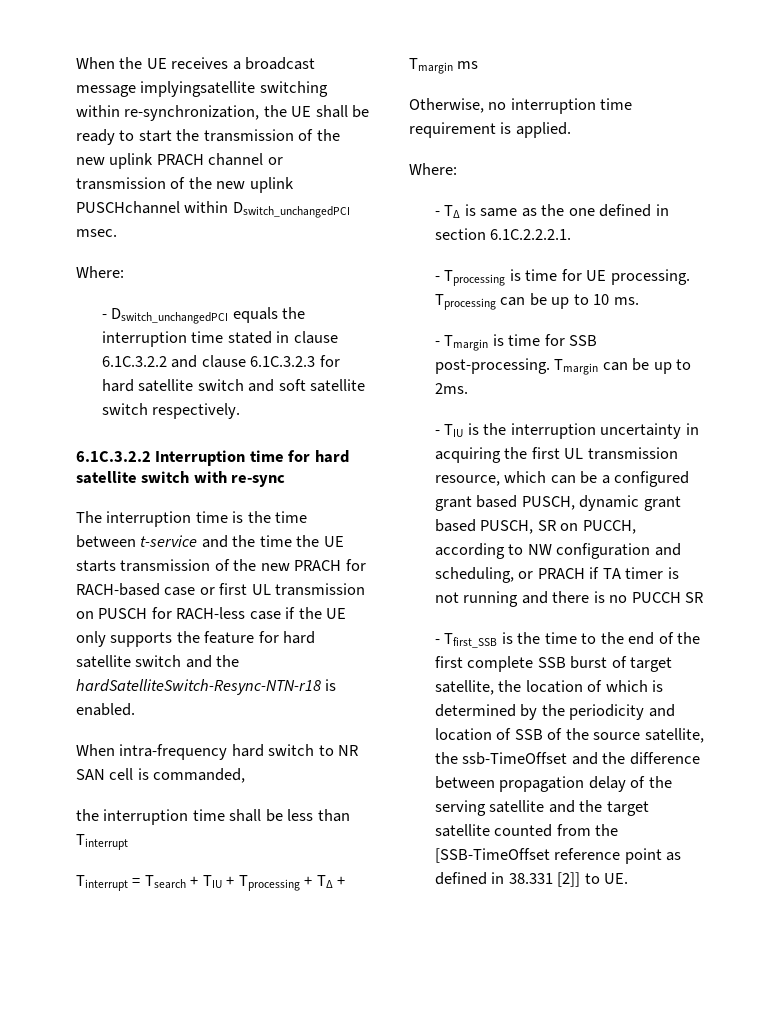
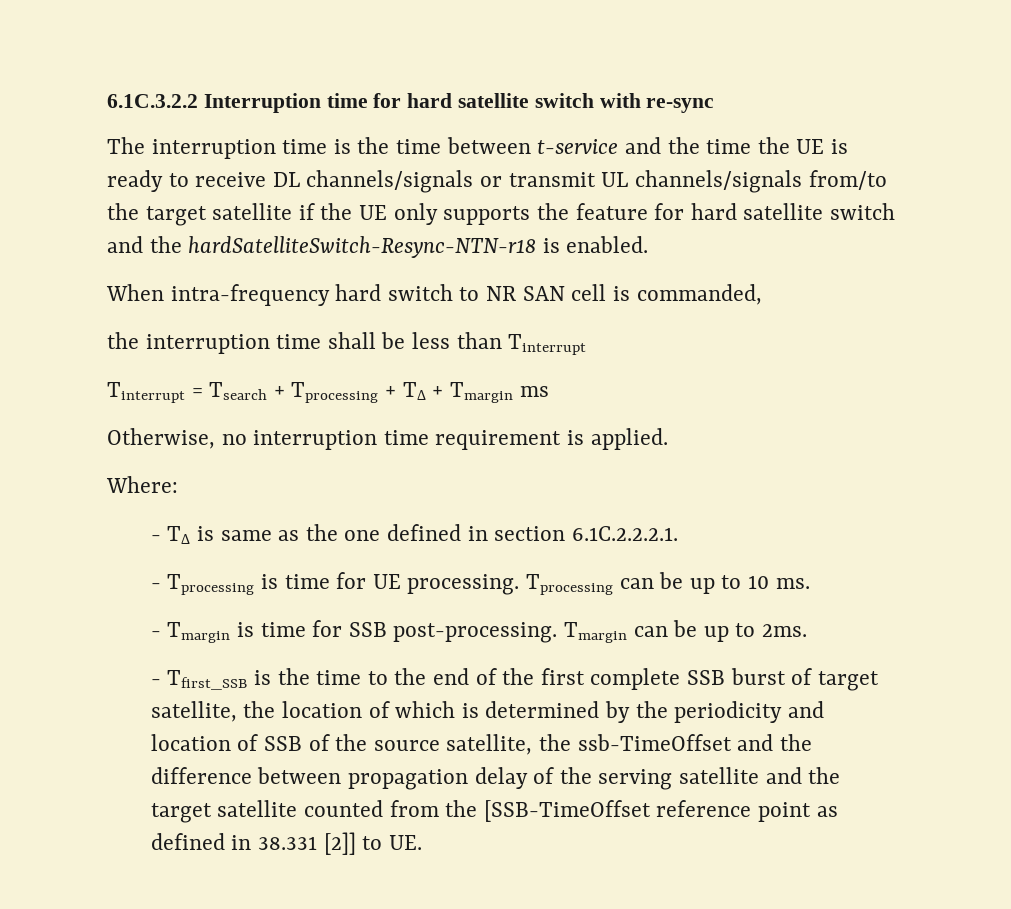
[76,57,316,70] [76,81,328,97] [76,105,370,121] [76,129,340,145] [76,153,283,169] [76,177,294,193] [76,201,350,218] [76,229,117,237] [76,266,124,278] [102,307,306,324] [102,331,338,347] [102,355,340,368] [102,379,366,392] [102,403,241,419] When the UE receives a broadcast message implyingsatellite switching within re-synchronization, the UE shall be ready to start the transmission of the new uplink PRACH channel or transmission of the new uplink PUSCHchannel within Dswitch_unchangedPCI msec. // Where: // - Dswitch_unchangedPCI equals the interruption time stated in clause 6.1C.3.2.2 and clause 6.1C.3.2.3 for hard satellite switch and soft satellite switch respectively. // -> (107, 101) none
[76,559,366,572] [76,583,366,596] [76,607,281,620] starts transmission of the new PRACH for RACH-based case or first UL transmission on PUSCH for RACH-less case -> [830,139,848,154] [107,170,887,193] [107,203,293,226] is ready to receive DL channels/signals or transmit UL channels/signals from/to the target satellite
[202,875,235,888] TIU + -> (285, 391) none
[435,423,699,439] [435,447,678,463] [435,471,690,487] [435,495,681,511] [435,519,636,534] [435,543,681,559] [435,567,679,583] [435,591,704,607] // - TIU is the interruption uncertainty in acquiring the first UL transmission resource, which can be a configured grant based PUSCH, dynamic grant based PUSCH, SR on PUCCH, according to NW configuration and scheduling, or PRACH if TA timer is not running and there is no PUCCH SR -> (808, 630) none

